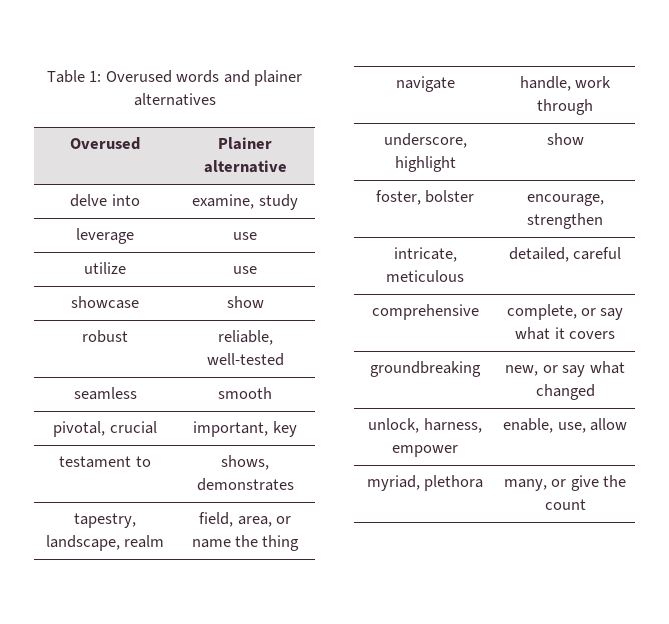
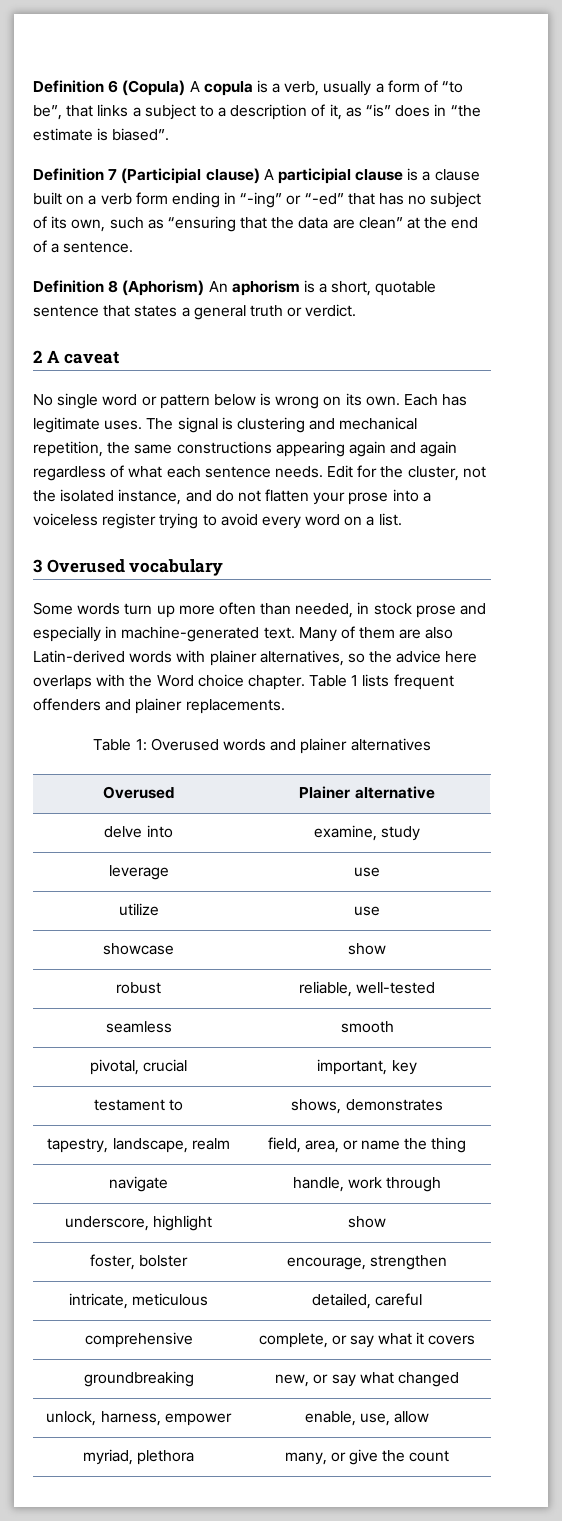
(46, 76) none -> [33,80,464,96] [33,104,481,120] [33,128,170,141] [33,168,480,184] [33,192,482,208] [33,216,479,232] [33,240,134,253] [33,280,437,296] [33,304,357,320] [33,350,120,364] [33,393,468,409] [33,417,418,433] [33,441,458,457] [33,465,486,481] [33,489,431,505] [33,513,402,529] [33,559,224,576] [33,602,487,618] [33,626,454,642] [33,650,478,666] [33,674,454,690] [33,698,285,714] Definition 6 (Copula) A copula is a verb, usually a form of “to be”, that links a subject to a description of it, as “is” does in “the estimate is biased”. // Definition 7 (Participial clause) A participial clause is a clause built on a verb form ending in “-ing” or “-ed” that has no subject of its own, such as “ensuring that the data are clean” at the end of a sentence. // Definition 8 (Aphorism) An aphorism is a short, quotable sentence that states a general truth or verdict. // 2 A caveat // No single word or pattern below is wrong on its own. Each has legitimate uses. The signal is clustering and mechanical repetition, the same constructions appearing again and again regardless of what each sentence needs. Edit for the cluster, not the isolated instance, and do not flatten your prose into a voiceless register trying to avoid every word on a list. // 3 Overused vocabulary // Some words turn up more often than needed, in stock prose and especially in machine-generated text. Many of them are also Latin-derived words with plainer alternatives, so the advice here overlaps with the Word choice chapter. Table 1 lists frequent offenders and plainer replacements. //

